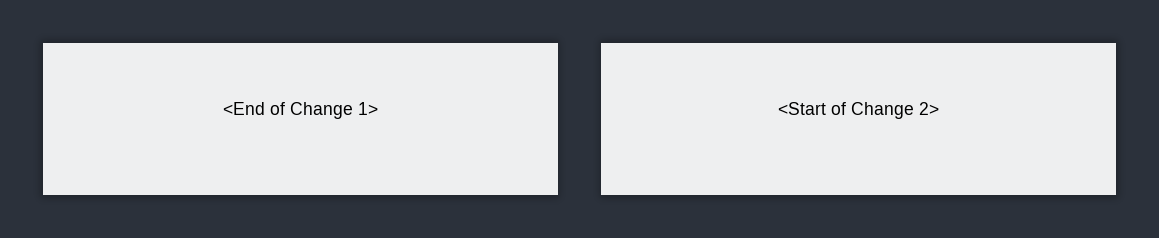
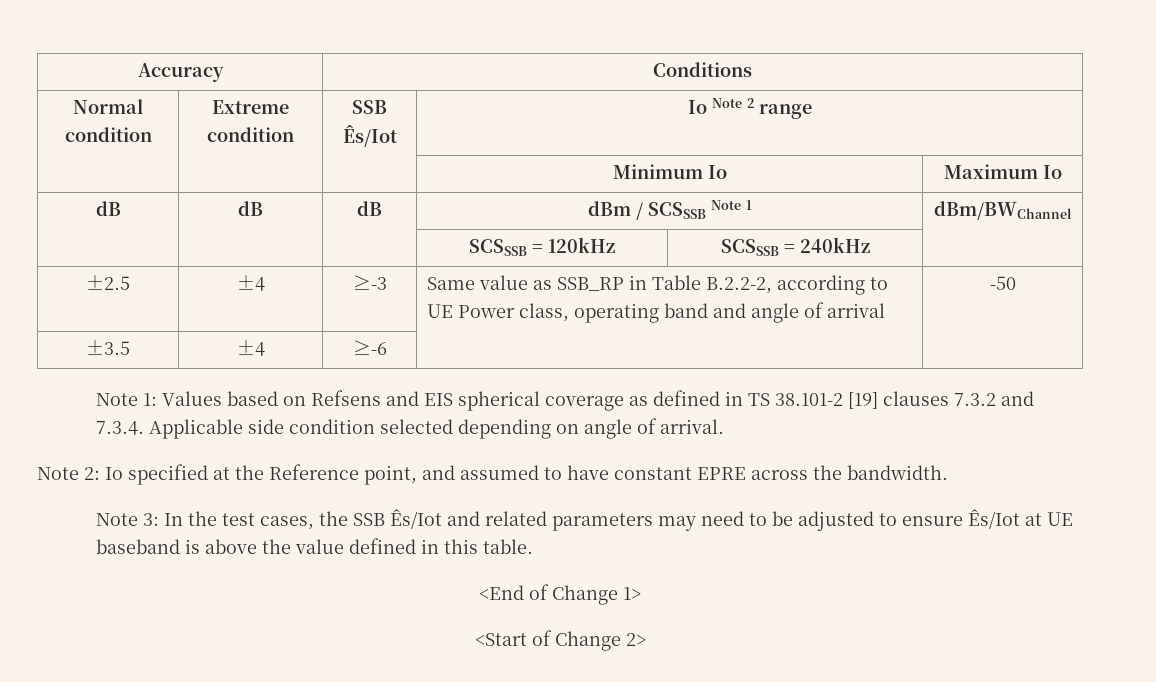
(223, 108) none -> [137,63,224,82] [653,62,752,77] [73,99,143,114] [64,127,152,142] [212,100,289,114] [207,127,294,142] [352,100,387,114] [342,124,397,147] [687,98,812,119] [612,164,727,179] [943,164,1062,179] [95,201,121,216] [238,201,263,216] [357,201,382,216] [587,200,752,220] [934,201,1072,220] [469,237,615,256] [720,237,870,256] [86,275,130,290] [236,275,265,291] [352,275,387,290] [426,275,888,295] [426,302,885,323] [989,276,1016,290] [86,340,130,355] [236,340,265,356] [352,340,387,355] [95,390,1034,411] [95,418,724,439] [37,464,948,485] [95,509,1073,531] [95,538,533,554] Accuracy | Conditions // Normal condition | Extreme condition | SSB Ês/Iot | Io Note 2 range // | | | Minimum Io | Maximum Io // dB | dB | dB | dBm / SCSSSB Note 1 | dBm/BWChannel // | | | SCSSSB = 120kHz | SCSSSB = 240kHz | // ±2.5 | ±4 | ≥-3 | Same value as SSB_RP in Table B.2.2-2, according to UE Power class, operating band and angle of arrival | -50 // ±3.5 | ±4 | ≥-6 | | // Note 1: Values based on Refsens and EIS spherical coverage as defined in TS 38.101-2 [19] clauses 7.3.2 and 7.3.4. Applicable side condition selected depending on angle of arrival. // Note 2: Io specified at the Reference point, and assumed to have constant EPRE across the bandwidth. // Note 3: In the test cases, the SSB Ês/Iot and related parameters may need to be adjusted to ensure Ês/Iot at UE baseband is above the value defined in this table. //

